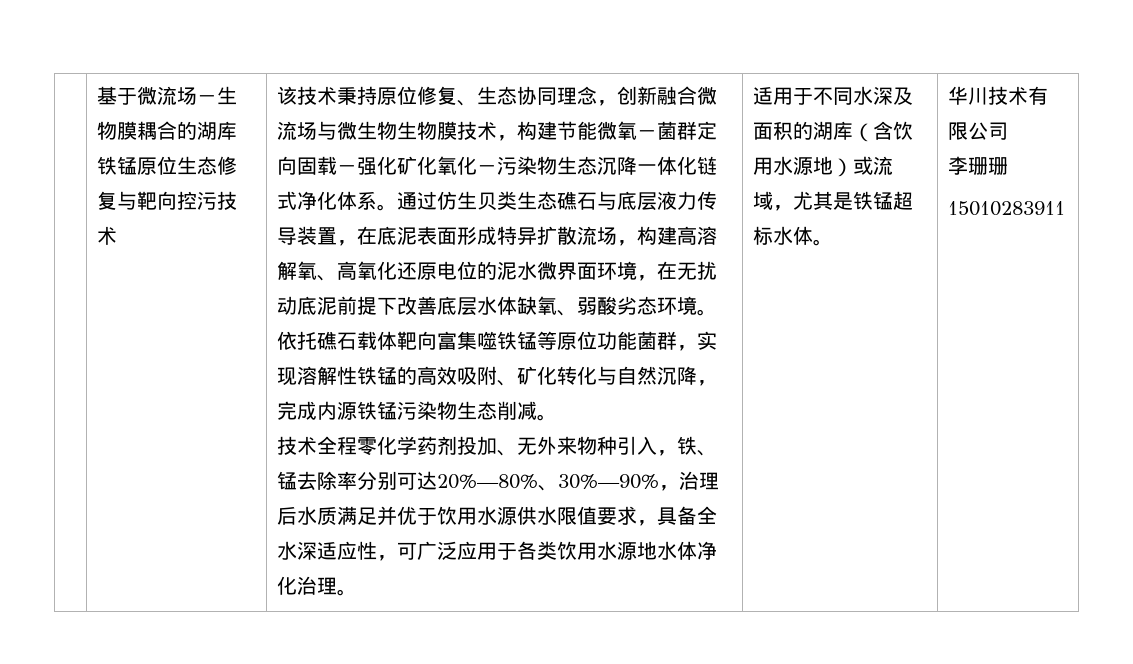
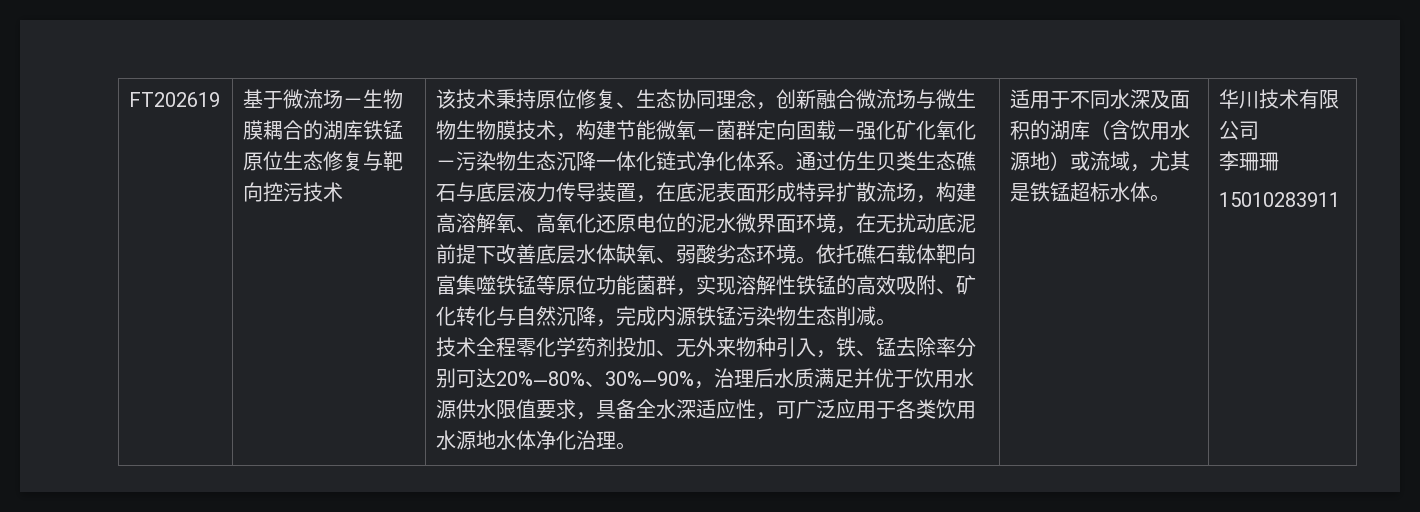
(97, 95) none -> [129,92,221,107] FT202619

